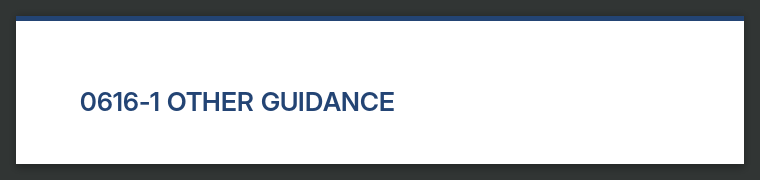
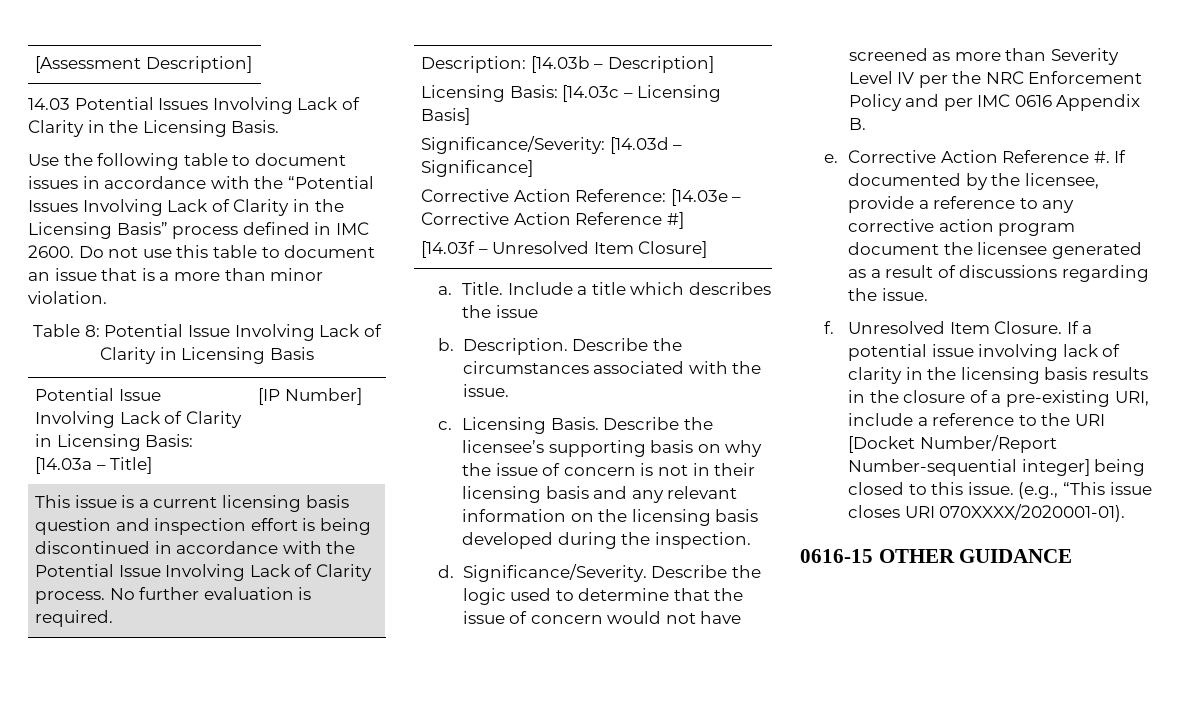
[80,92,160,111] 0616-1 -> [34,56,252,73] [28,97,360,114] [28,120,280,137] [28,153,346,170] [28,176,374,189] [28,199,344,216] [28,222,369,239] [28,245,376,258] [28,268,324,281] [28,291,107,304] [33,324,382,341] [100,347,314,364] [34,388,161,401] [34,411,242,428] [34,434,194,451] [34,457,153,474] [257,388,362,405] [34,495,349,512] [34,518,371,535] [34,541,356,554] [34,564,372,581] [34,587,312,604] [34,610,113,627] [420,56,714,73] [420,85,722,102] [420,108,470,125] [420,136,683,154] [420,160,533,177] [420,189,742,206] [420,212,684,229] [420,241,708,258] [438,282,771,295] [462,305,538,318] [438,338,682,355] [462,361,762,374] [462,384,509,397] [438,417,713,434] [462,440,763,457] [462,463,756,476] [462,486,738,503] [462,509,759,526] [462,532,751,549] [438,564,761,582] [462,588,744,605] [462,611,742,624] [848,48,1119,65] [848,71,1143,88] [848,94,1141,111] [848,118,866,130] [824,150,1127,163] [848,173,1099,190] [848,196,1075,213] [848,219,1076,236] [848,242,1142,259] [848,265,1149,282] [848,288,928,301] [824,321,1093,334] [848,344,1121,361] [848,367,1148,384] [848,390,1149,407] [848,413,1105,426] [848,435,1057,453] [848,459,1146,476] [848,482,1152,499] [848,504,1126,522] [800,549,873,563] [Assessment Description] // 14.03 Potential Issues Involving Lack of Clarity in the Licensing Basis. // Use the following table to document issues in accordance with the “Potential Issues Involving Lack of Clarity in the Licensing Basis” process defined in IMC 2600. Do not use this table to document an issue that is a more than minor violation. // Table 8: Potential Issue Involving Lack of Clarity in Licensing Basis // Potential Issue Involving Lack of Clarity in Licensing Basis: [14.03a – Title] | [IP Number] // This issue is a current licensing basis question and inspection effort is being discontinued in accordance with the Potential Issue Involving Lack of Clarity process. No further evaluation is required. // Description: [14.03b – Description] // Licensing Basis: [14.03c – Licensing Basis] // Significance/Severity: [14.03d – Significance] // Corrective Action Reference: [14.03e – Corrective Action Reference #] // [14.03f – Unresolved Item Closure] // a. Title. Include a title which describes the issue // b. Description. Describe the circumstances associated with the issue. // c. Licensing Basis. Describe the licensee’s supporting basis on why the issue of concern is not in their licensing basis and any relevant information on the licensing basis developed during the inspection. // d. Significance/Severity. Describe the logic used to determine that the issue of concern would not have screened as more than Severity Level IV per the NRC Enforcement Policy and per IMC 0616 Appendix B. // e. Corrective Action Reference #. If documented by the licensee, provide a reference to any corrective action program document the licensee generated as a result of discussions regarding the issue. // f. Unresolved Item Closure. If a potential issue involving lack of clarity in the licensing basis results in the closure of a pre-existing URI, include a reference to the URI [Docket Number/Report Number-sequential integer] being closed to this issue. (e.g., “This issue closes URI 070XXXX/2020001-01). // 0616-15

